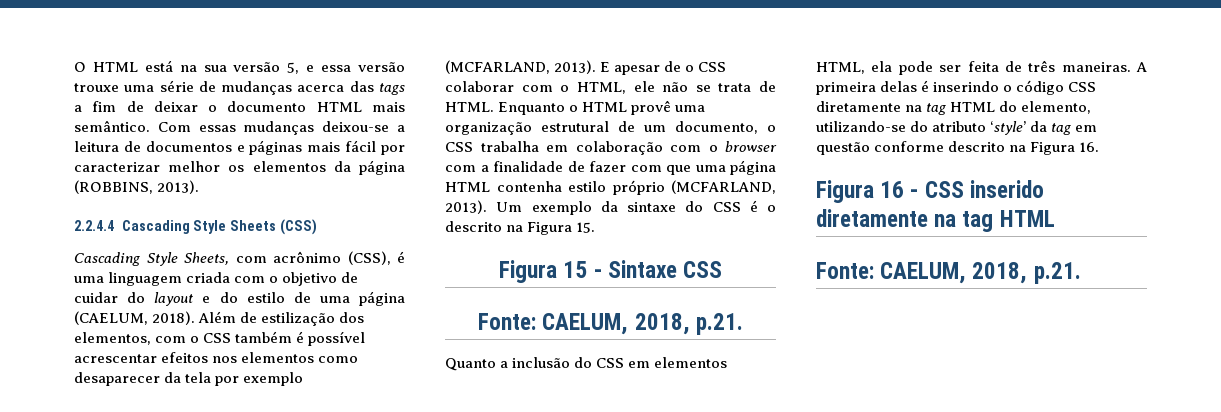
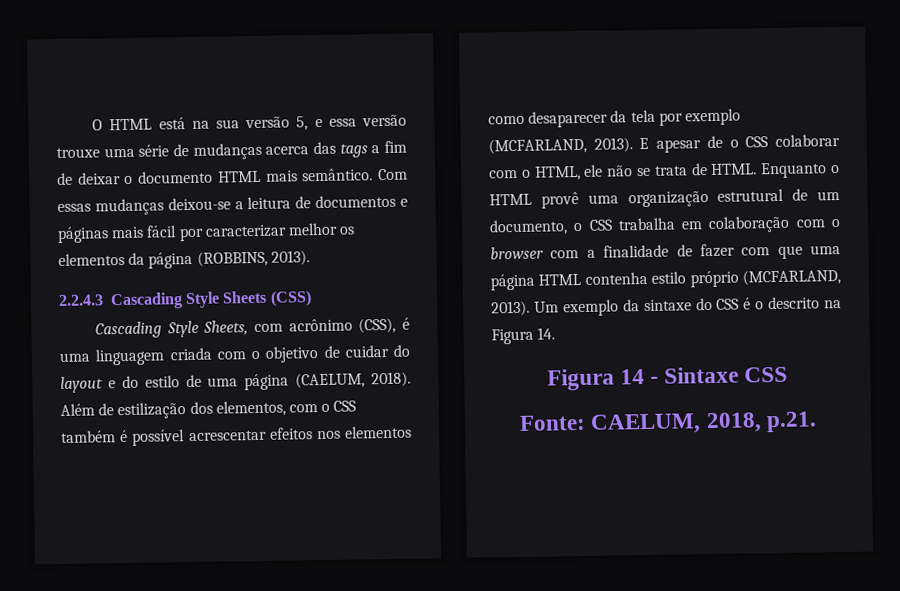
[74,220,114,231] 2.2.4.4 -> [58,294,104,307] 2.2.4.3
[576,222,596,233] [499,260,588,283] 15. // Figura 15 -> [537,327,556,340] [546,368,645,391] 14. // Figura 14
[445,357,728,371] [816,60,1147,75] [816,80,1097,95] [816,101,1092,115] [816,121,1098,135] [816,141,1100,155] [816,180,1044,203] [816,209,1055,232] [816,262,1081,284] // Quanto a inclusão do CSS em elementos HTML, ela pode ser feita de três maneiras. A primeira delas é inserindo o código CSS diretamente na tag HTML do elemento, utilizando-se do atributo ‘style’ da tag em questão conforme descrito na Figura 16. // Figura 16 - CSS inserido diretamente na tag HTML // Fonte: CAELUM, 2018, p.21. -> (817, 422) none

